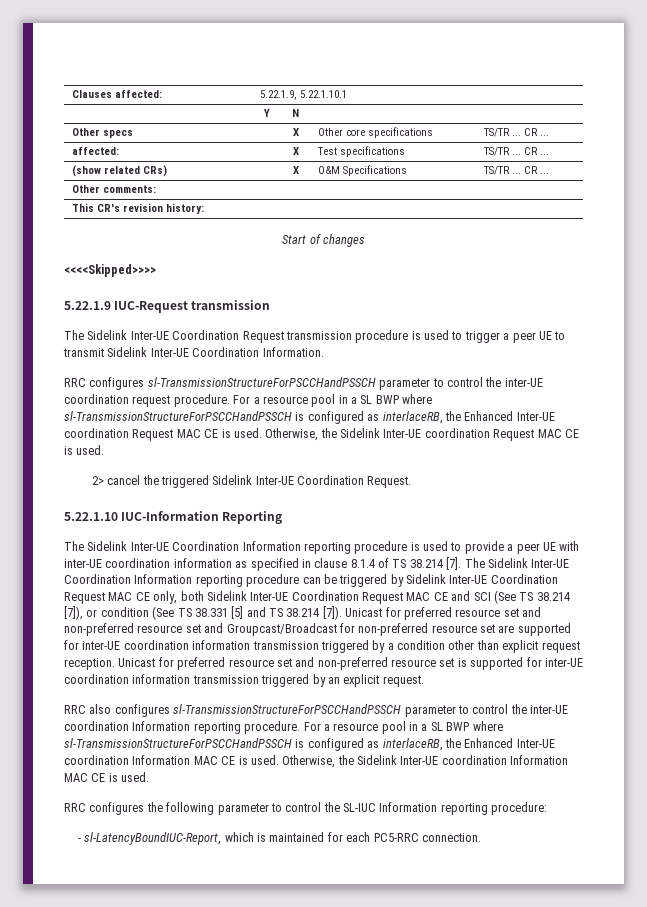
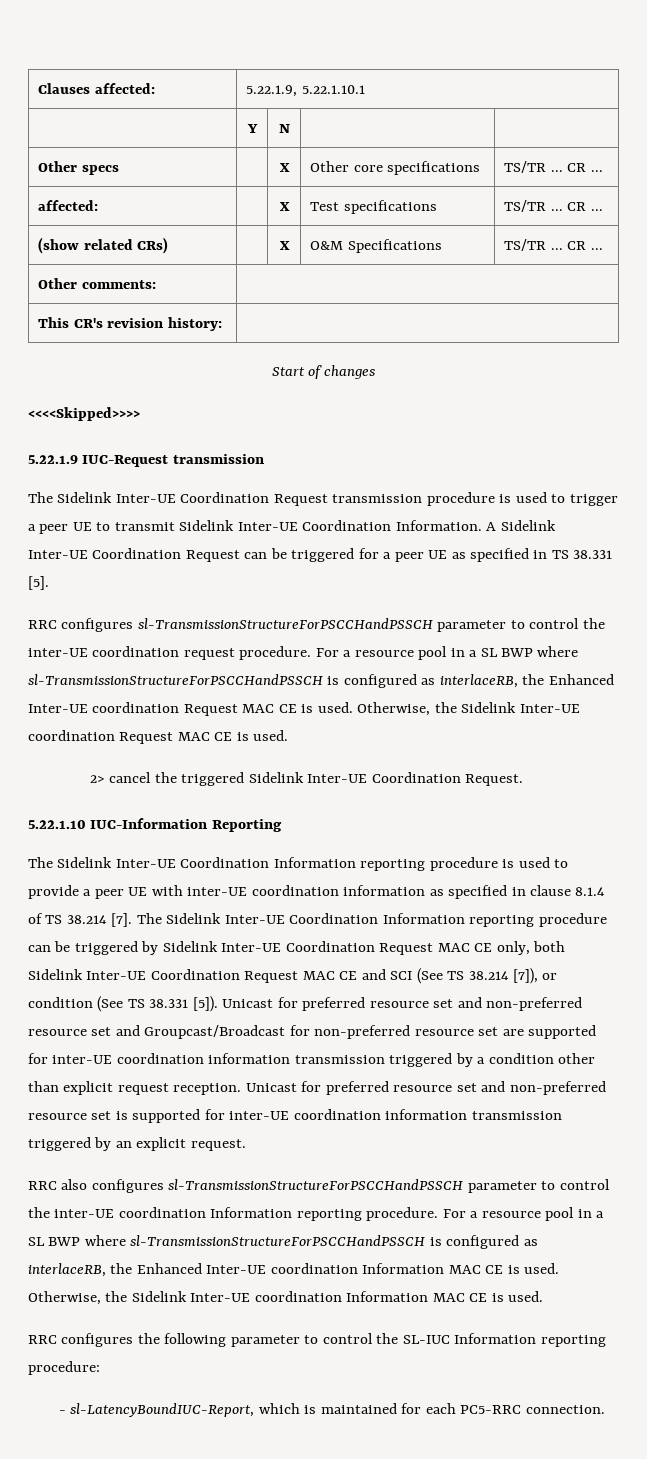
(324, 352) none -> [486,520,556,531] [28,548,613,562] [28,576,49,590] A Sidelink Inter-UE Coordination Request can be triggered for a peer UE as specified in TS 38.331 [5].
[231,606,342,620] [5] and TS 38.214 [7]). -> [192,996,218,1012] [5]).

